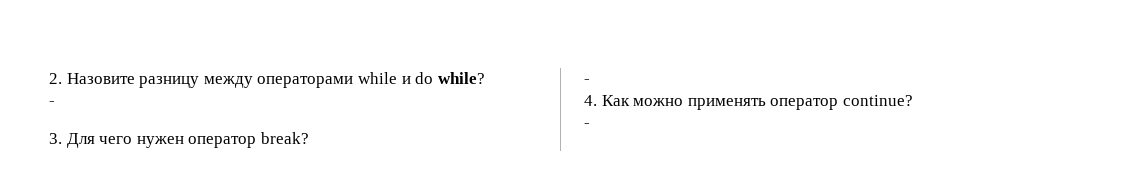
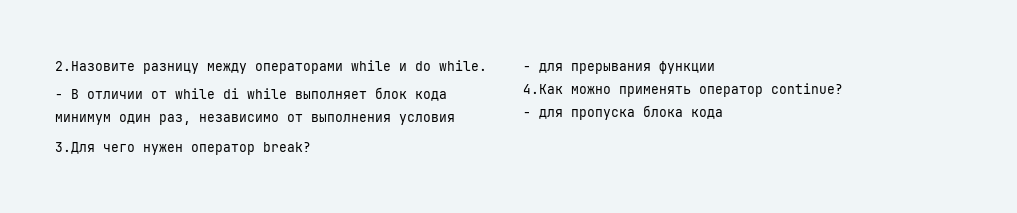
[49,73,135,84] 2. Назовите -> [55,61,135,71] 2.Назовите
[437,72,485,84] [49,101,55,106] [49,133,95,148] while? // - // 3. Для -> [439,60,487,71] [55,87,447,101] [55,114,455,125] [55,142,95,154] while. // - В отличии от while di while выполняет блок кода минимум один раз, независимо от выполнения условия // 3.Для
[584,95,630,106] // 4. Как -> [539,61,715,74] [523,84,563,94] для прерывания функции // 4.Как
(590, 125) none -> [539,105,723,120] для пропуска блока кода

